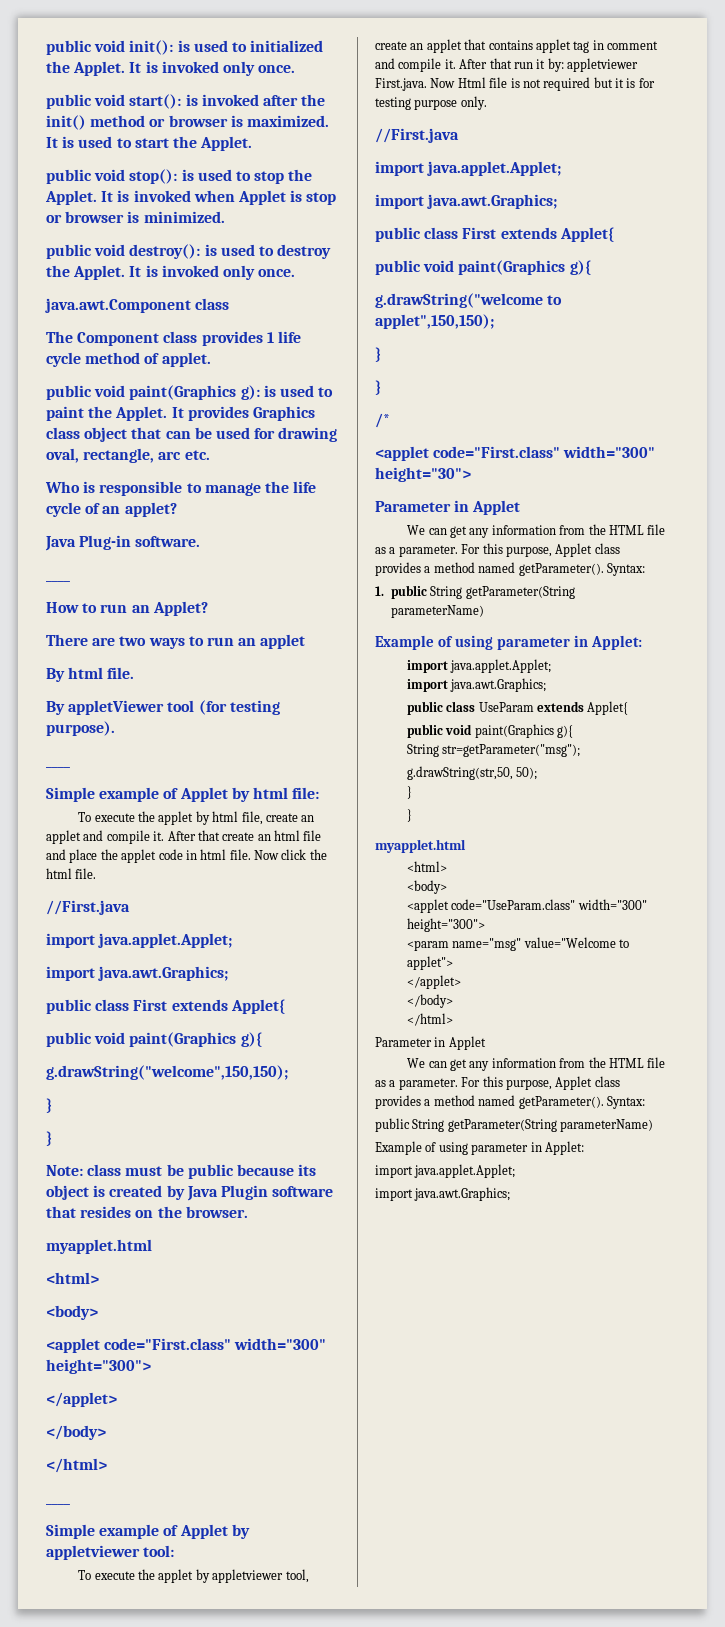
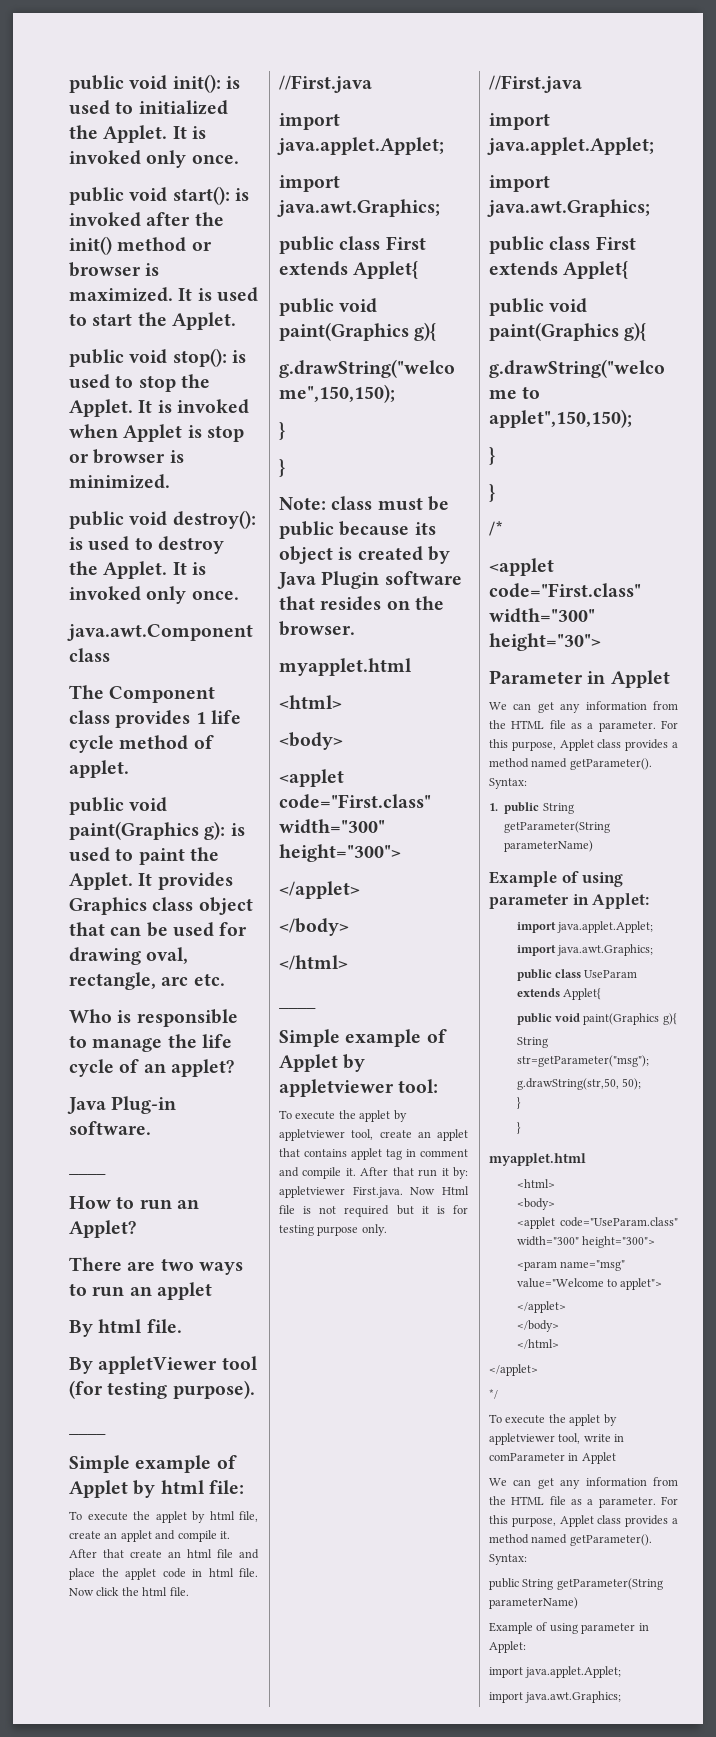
[375,1037,432,1047] Parameter -> [489,1364,538,1376] [489,1389,498,1399] [489,1414,617,1426] [489,1433,625,1445] [489,1453,565,1461] </applet> // */ // To execute the applet by appletviewer tool, write in comParameter

